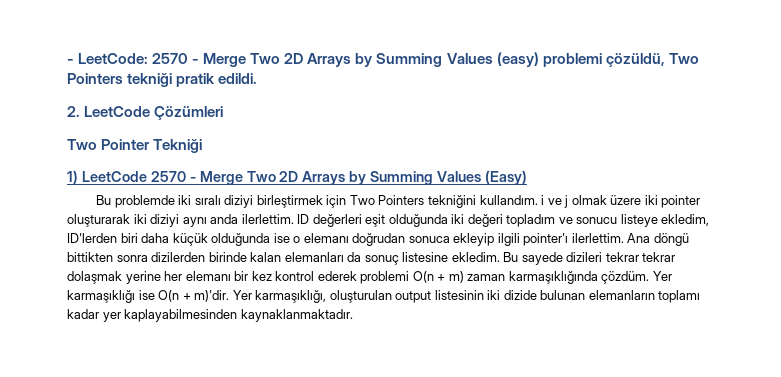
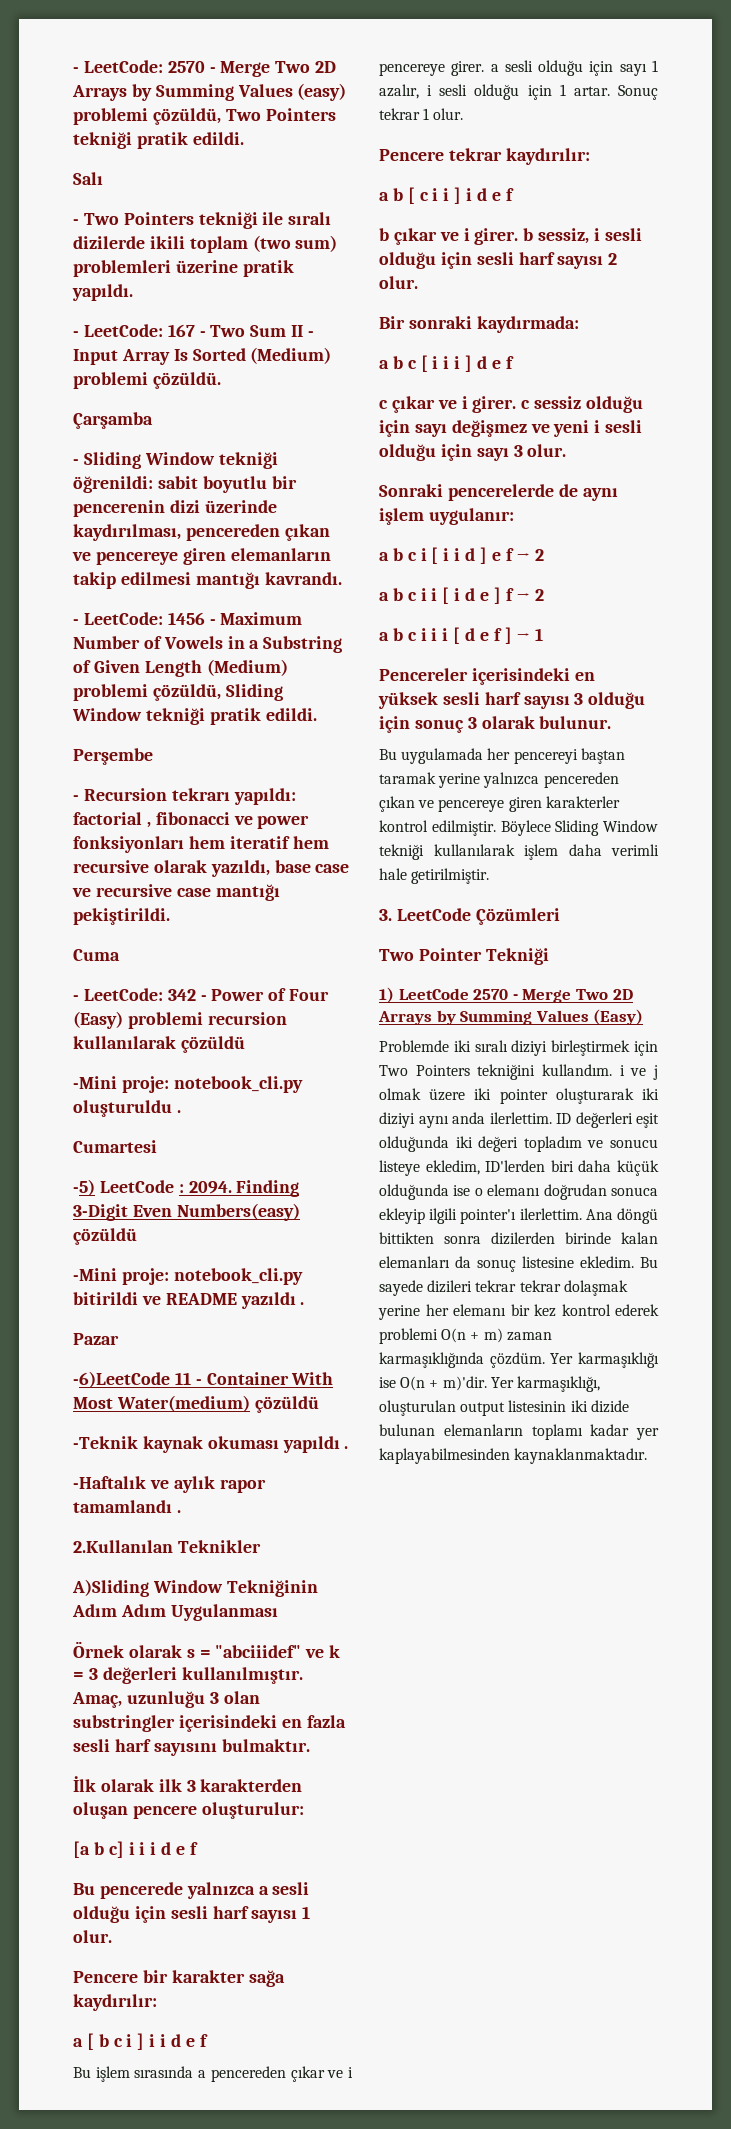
[67,106,80,117] 2. -> [73,172,103,185] [73,212,332,229] [73,235,338,253] [73,260,294,277] [72,284,133,301] [73,324,315,337] [73,347,332,365] [73,372,221,389] [73,412,153,429] [73,452,278,469] [73,476,297,493] [73,500,277,517] [73,524,330,541] [72,548,331,565] [73,572,342,589] [73,612,303,625] [73,636,343,653] [73,659,288,677] [73,684,283,701] [72,708,317,725] [73,748,153,765] [73,788,296,805] [73,812,310,829] [73,836,329,853] [73,860,350,877] [72,884,280,901] [73,908,170,925] [73,949,120,961] [73,988,330,1001] [73,1011,287,1029] [73,1036,245,1053] [73,1076,303,1093] [73,1100,181,1117] [73,1140,157,1153] [73,1179,300,1197] [73,1203,300,1221] [73,1228,137,1245] [73,1268,303,1285] [73,1292,305,1309] [73,1333,119,1345] [73,1371,334,1388] [73,1395,319,1413] [73,1436,349,1453] [73,1476,266,1493] [73,1500,181,1513] [73,1540,261,1553] [72,1579,318,1597] [72,1604,278,1621] [73,1641,341,1658] [73,1667,303,1684] [72,1691,260,1708] [73,1715,346,1732] [73,1739,310,1756] [73,1776,303,1792] [73,1802,304,1819] [73,1841,198,1858] [73,1882,310,1899] [73,1906,311,1923] [73,1930,112,1943] [73,1970,285,1987] [73,1994,157,2011] [73,2033,208,2050] [73,2066,353,2082] [379,60,658,76] [379,84,658,100] [379,108,464,120] [379,148,590,165] [379,187,514,204] [379,228,642,245] [379,252,618,269] [379,276,418,289] [379,316,579,333] [379,355,514,372] [379,396,644,413] [379,420,643,437] [379,444,567,461] [379,484,618,501] [379,508,514,525] [379,547,545,564] [379,587,545,604] [379,627,544,644] [379,668,595,685] [378,692,646,709] [379,716,612,733] [379,748,625,764] [379,772,619,788] [379,796,620,812] [379,820,658,836] [379,844,659,860] [379,868,490,884] [379,909,392,921] Salı // - Two Pointers tekniği ile sıralı dizilerde ikili toplam (two sum) problemleri üzerine pratik yapıldı. // - LeetCode: 167 - Two Sum II - Input Array Is Sorted (Medium) problemi çözüldü. // Çarşamba // - Sliding Window tekniği öğrenildi: sabit boyutlu bir pencerenin dizi üzerinde kaydırılması, pencereden çıkan ve pencereye giren elemanların takip edilmesi mantığı kavrandı. // - LeetCode: 1456 - Maximum Number of Vowels in a Substring of Given Length (Medium) problemi çözüldü, Sliding Window tekniği pratik edildi. // Perşembe // - Recursion tekrarı yapıldı: factorial , fibonacci ve power fonksiyonları hem iteratif hem recursive olarak yazıldı, base case ve recursive case mantığı pekiştirildi. // Cuma // - LeetCode: 342 - Power of Four (Easy) problemi recursion kullanılarak çözüldü // -Mini proje: notebook_cli.py oluşturuldu . // Cumartesi // -5) LeetCode : 2094. Finding 3-Digit Even Numbers(easy) çözüldü // -Mini proje: notebook_cli.py bitirildi ve README yazıldı . // Pazar // -6)LeetCode 11 - Container With Most Water(medium) çözüldü // -Teknik kaynak okuması yapıldı . // -Haftalık ve aylık rapor tamamlandı . // 2.Kullanılan Teknikler // A)Sliding Window Tekniğinin Adım Adım Uygulanması // Örnek olarak s = "abciiidef" ve k = 3 değerleri kullanılmıştır. Amaç, uzunluğu 3 olan substringler içerisindeki en fazla sesli harf sayısını bulmaktır. // İlk olarak ilk 3 karakterden oluşan pencere oluşturulur: // [a b c] i i i d e f // Bu pencerede yalnızca a sesli olduğu için sesli harf sayısı 1 olur. // Pencere bir karakter sağa kaydırılır: // a [ b c i ] i i d e f // Bu işlem sırasında a pencereden çıkar ve i pencereye girer. a sesli olduğu için sayı 1 azalır, i sesli olduğu için 1 artar. Sonuç tekrar 1 olur. // Pencere tekrar kaydırılır: // a b [ c i i ] i d e f // b çıkar ve i girer. b sessiz, i sesli olduğu için sesli harf sayısı 2 olur. // Bir sonraki kaydırmada: // a b c [ i i i ] d e f // c çıkar ve i girer. c sessiz olduğu için sayı değişmez ve yeni i sesli olduğu için sayı 3 olur. // Sonraki pencerelerde de aynı işlem uygulanır: // a b c i [ i i d ] e f → 2 // a b c i i [ i d e ] f → 2 // a b c i i i [ d e f ] → 1 // Pencereler içerisindeki en yüksek sesli harf sayısı 3 olduğu için sonuç 3 olarak bulunur. // Bu uygulamada her pencereyi baştan taramak yerine yalnızca pencereden çıkan ve pencereye giren karakterler kontrol edilmiştir. Böylece Sliding Window tekniği kullanılarak işlem daha verimli hale getirilmiştir. // 3.
[96,195,175,208] Bu problemde -> [379,1040,449,1052] Problemde

